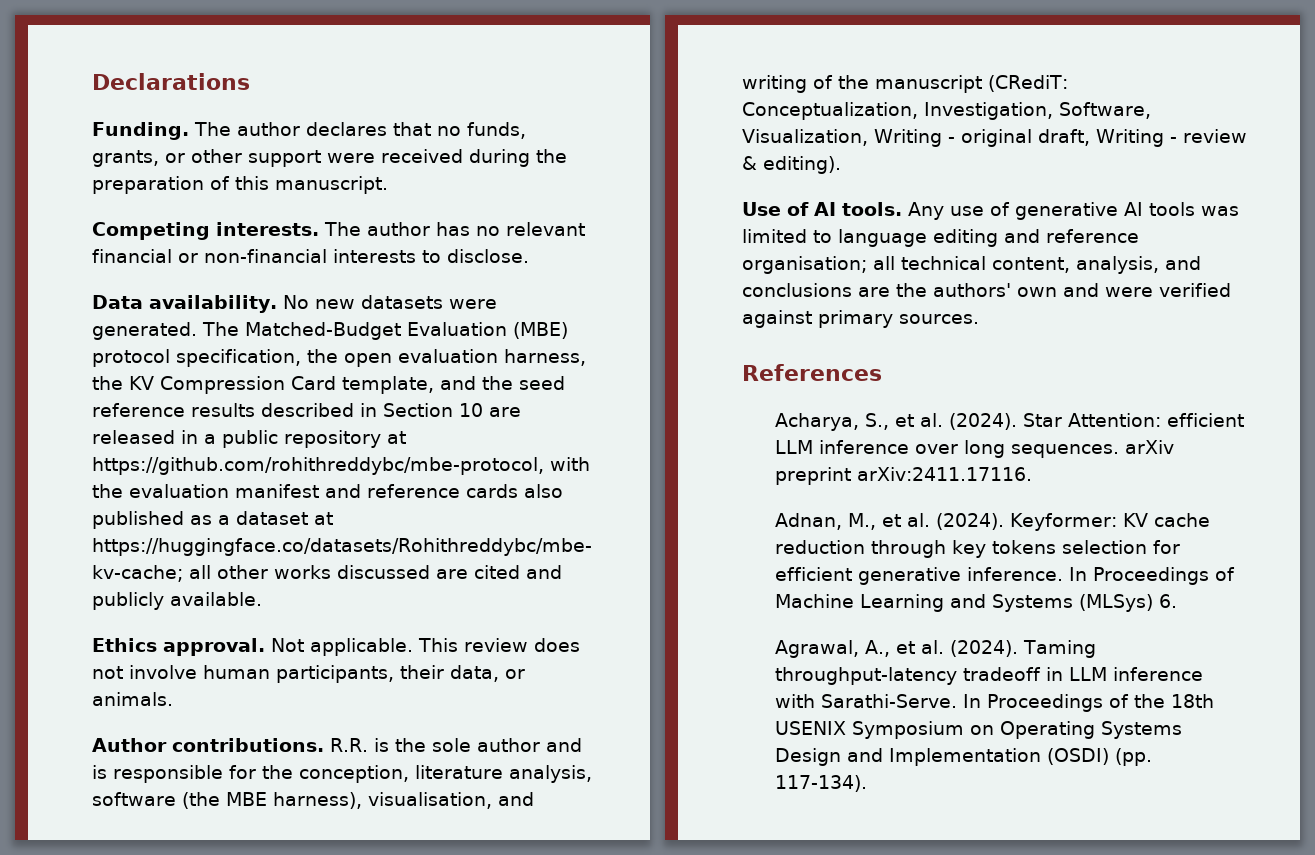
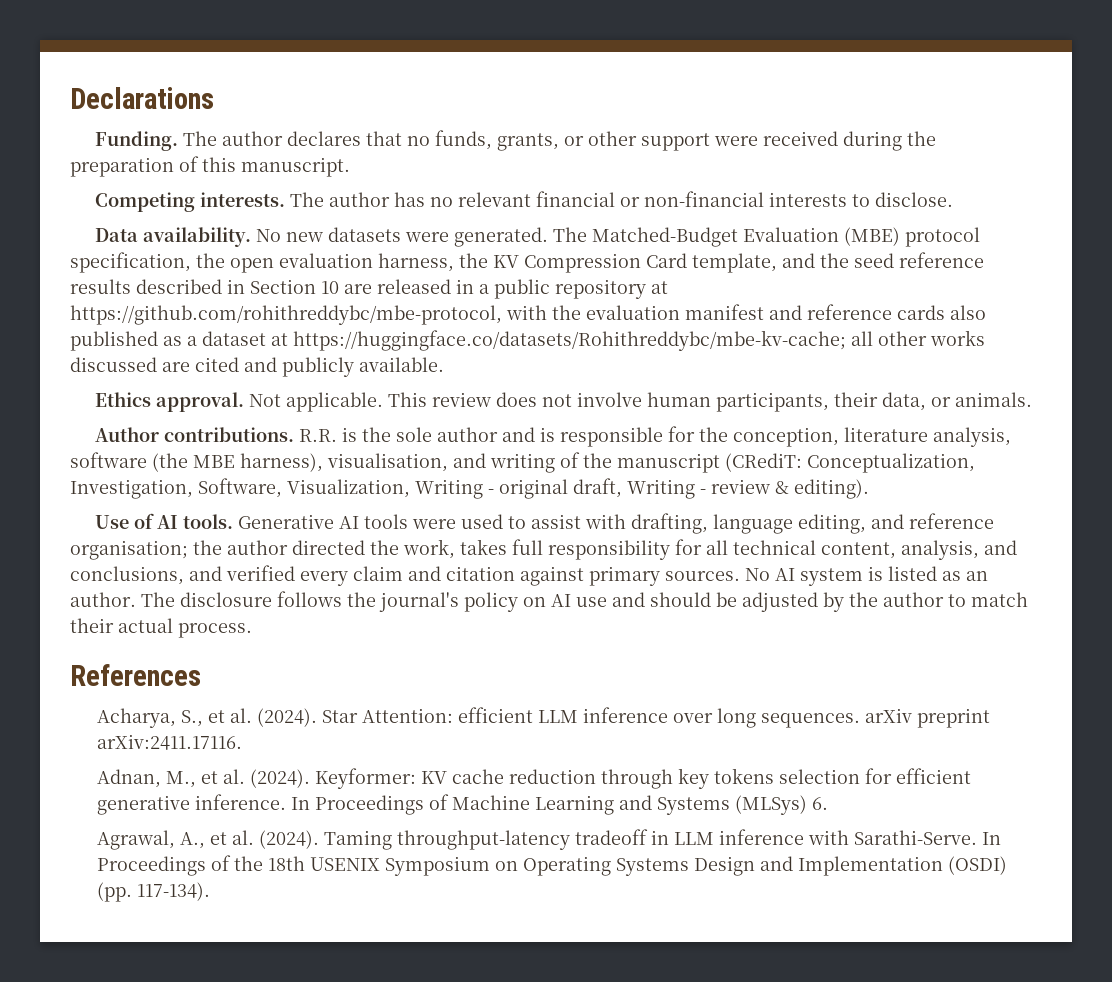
[908,202,1239,220] [742,229,1139,247] [742,256,867,274] Any use of generative AI tools was limited to language editing and reference organisation; -> [237,513,994,534] [70,539,702,560] Generative AI tools were used to assist with drafting, language editing, and reference organisation; the author directed the work, takes full responsibility for
[742,283,1231,297] [742,310,979,328] conclusions are the authors' own and were verified against primary sources. -> [70,565,988,586] [70,591,1028,612] [70,618,252,638] conclusions, and verified every claim and citation against primary sources. No AI system is listed as an author. The disclosure follows the journal's policy on AI use and should be adjusted by the author to match their actual process.

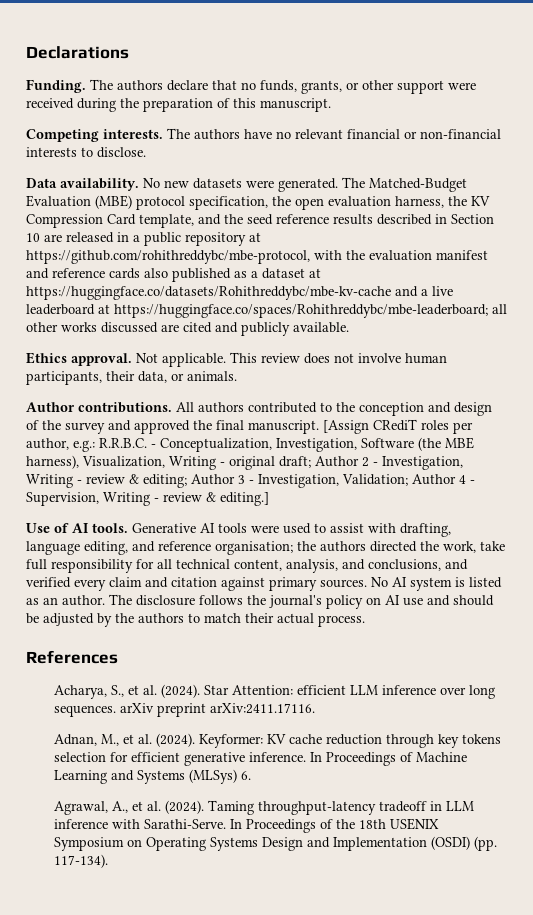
[221,131,361,146] author declares -> [117,80,208,91] authors declare
[328,192,425,207] author has -> [194,129,272,140] authors have
[293,330,846,351] https://huggingface.co/datasets/Rohithreddybc/mbe-kv-cache; -> [26,286,453,300] [26,304,488,318] https://huggingface.co/datasets/Rohithreddybc/mbe-kv-cache and a live leaderboard at https://huggingface.co/spaces/Rohithreddybc/mbe-leaderboard;
[298,426,1011,447] [70,452,975,473] [70,478,869,499] R.R. is the sole author and is responsible for the conception, literature analysis, software (the MBE harness), visualisation, and writing of the manuscript (CRediT: Conceptualization, Investigation, Software, Visualization, Writing - original draft, Writing - review & editing). -> [176,402,492,416] [26,419,473,434] [26,437,474,452] [26,455,463,470] [26,474,475,488] [26,492,269,506] All authors contributed to the conception and design of the survey and approved the final manuscript. [Assign CRediT roles per author, e.g.: R.R.B.C. - Conceptualization, Investigation, Software (the MBE harness), Visualization, Writing - original draft; Author 2 - Investigation, Writing - review & editing; Author 3 - Investigation, Validation; Author 4 - Supervision, Writing - review & editing.]
[227,540,288,555] author -> [320,541,366,552] authors
[460,539,507,555] takes -> [480,541,505,551] take
[883,592,944,607] author -> [138,613,184,624] authors

